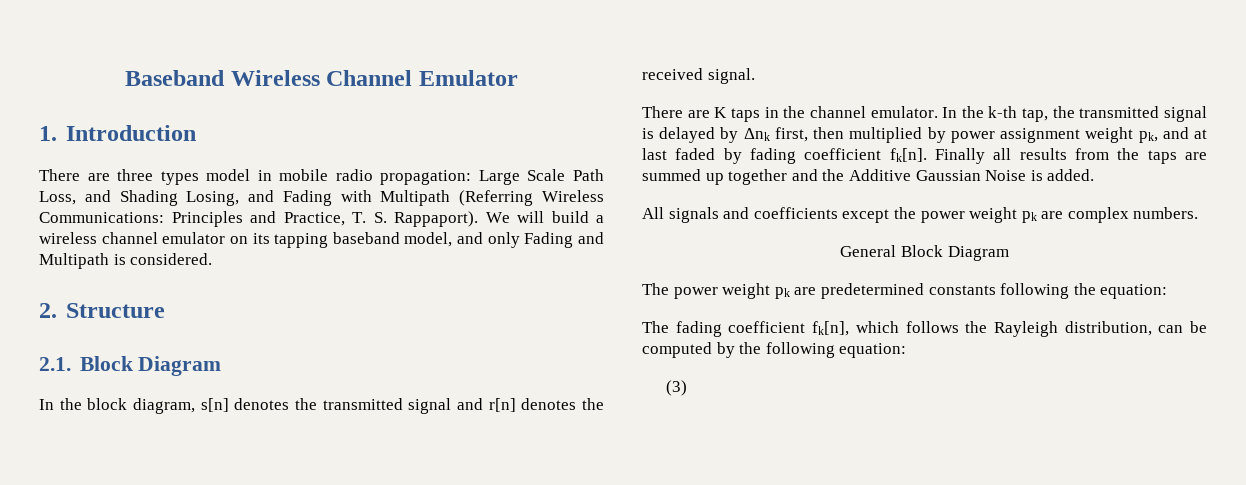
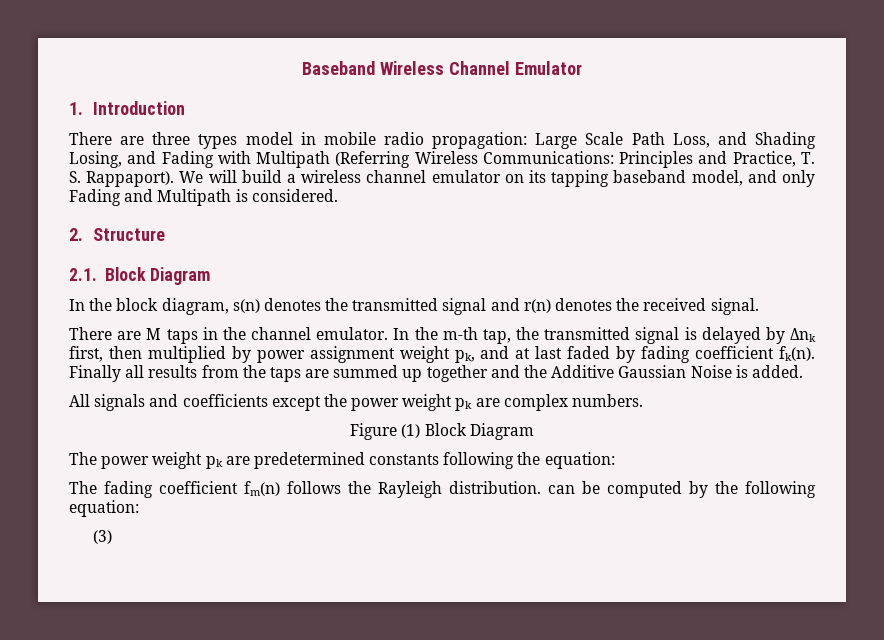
[200,398,229,412] s[n] -> [232,299,260,313] s(n)
[488,398,516,412] r[n] -> [523,299,551,313] r(n)
[714,107,728,118] K -> [146,328,162,340] M
[988,106,1018,118] k-th -> [442,327,478,340] m-th
[889,148,927,162] fk[n]. -> [778,346,815,361] fk(n).
[840,245,897,257] General -> [350,423,421,440] Figure (1)
[812,321,899,336] fk[n], which -> [244,481,280,496] fm(n)
[1064,321,1152,336] distribution, -> [449,481,541,494] distribution.

